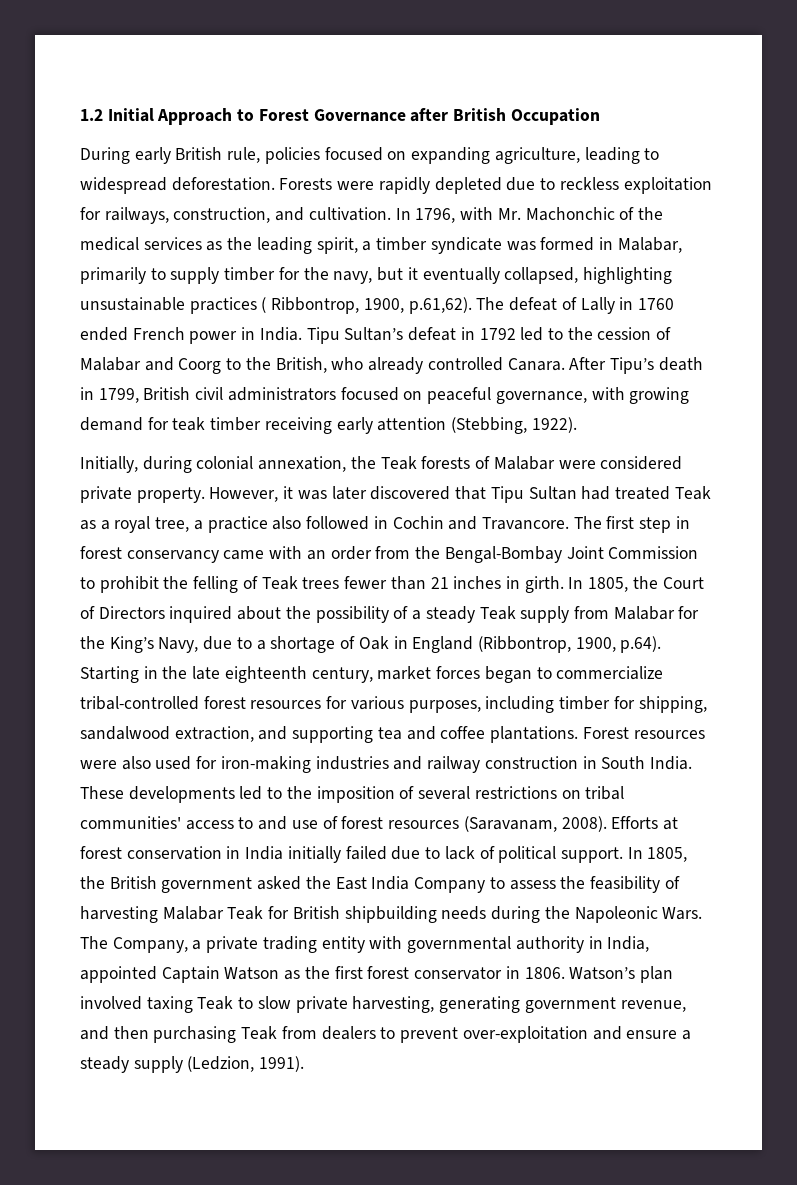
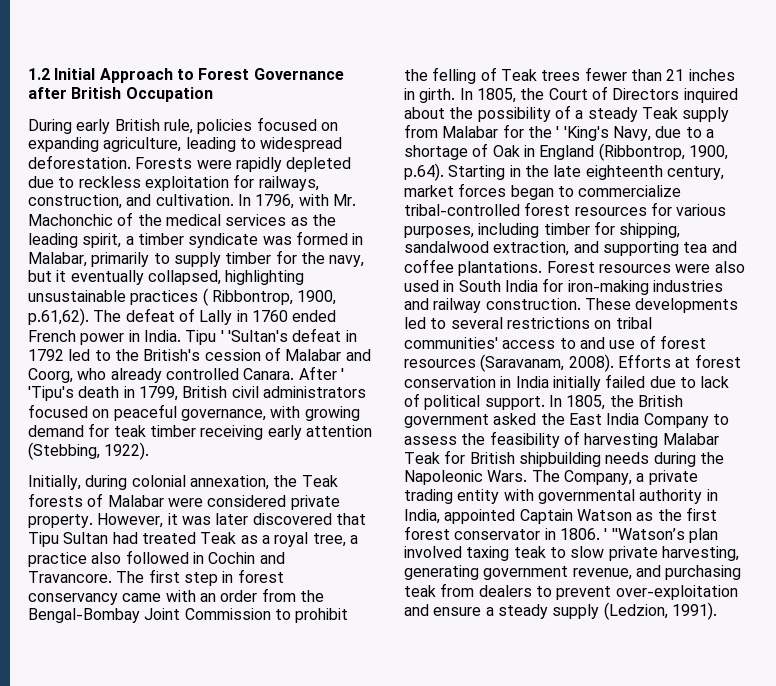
[344,327,404,341] Sultan’s -> [220,330,288,342] ' 'Sultan's
(593, 333) none -> [143,349,201,361] British's
[178,357,327,374] Coorg to the British, -> [28,368,73,383] Coorg,
[609,357,654,374] Tipu’s -> [340,368,344,380] [28,386,74,401] ' 'Tipu's
[109,636,154,653] King’s -> [556,126,609,141] ' 'King's
(192, 763) none -> [443,280,538,292] in South India
[484,756,692,770] construction in South India. -> [485,298,581,310] construction.
[286,786,415,803] the imposition of -> (447, 323) none
[569,967,636,980] Watson’s -> [604,528,685,540] ' ''Watson’s
[197,996,234,1010] Teak -> [513,546,546,558] teak
[113,1026,278,1043] then purchasing Teak -> [665,565,742,580] [404,585,436,597] purchasing teak

